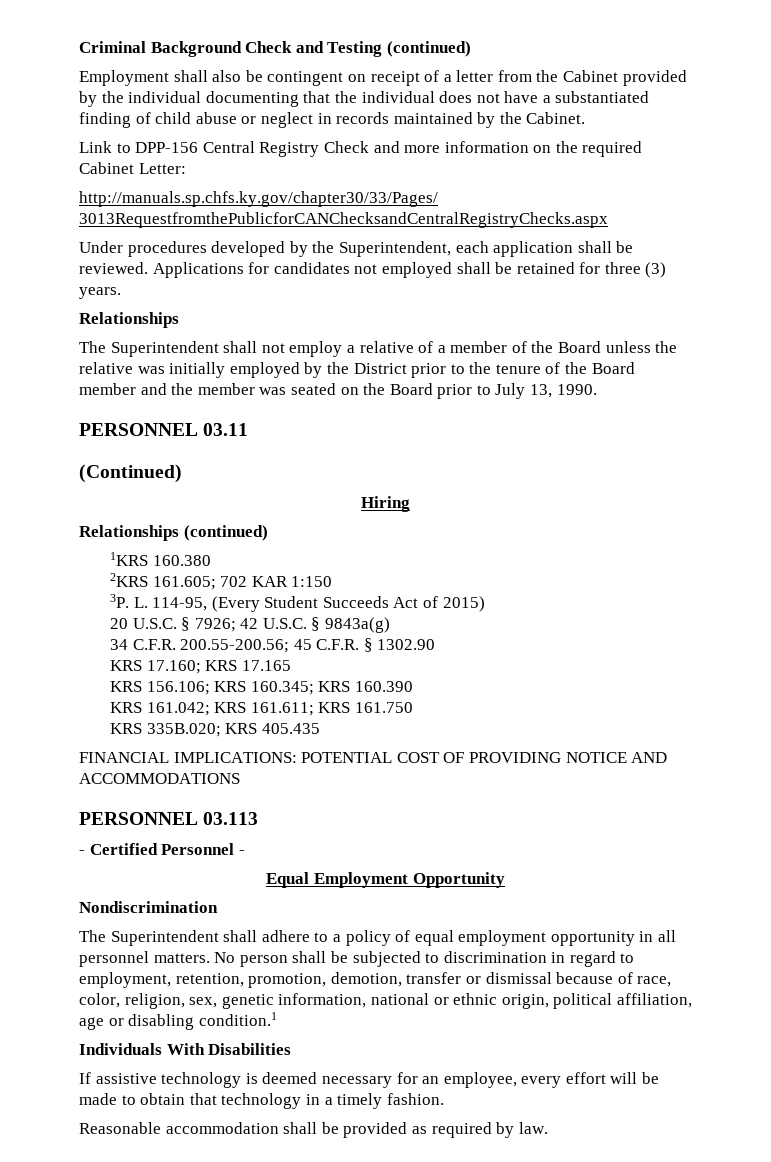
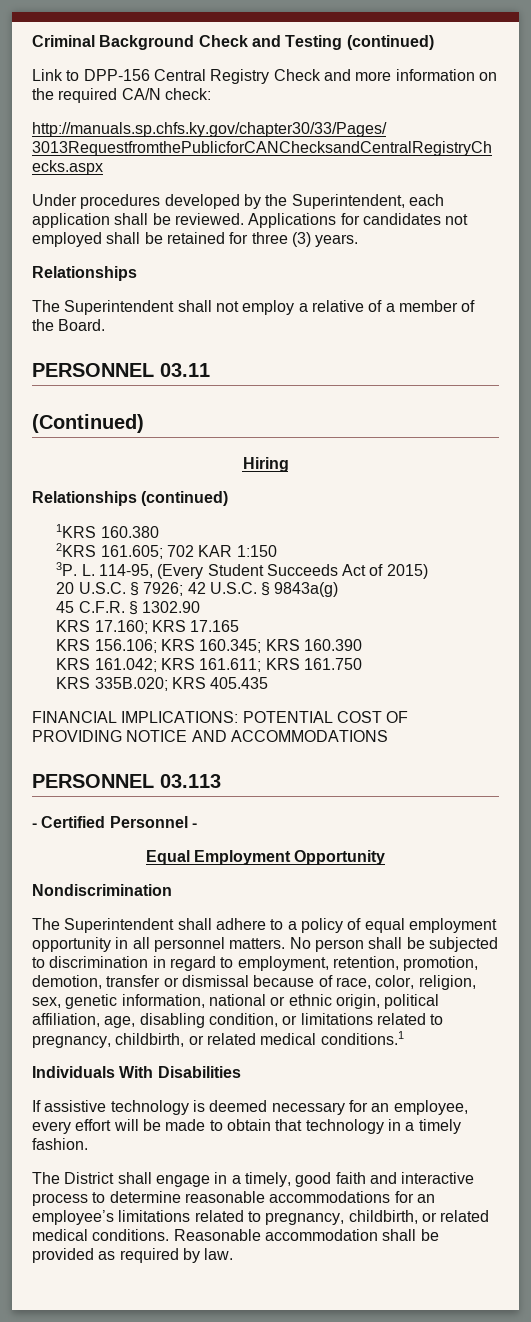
[79,70,687,86] [79,91,650,107] [79,112,586,128] // Employment shall also be contingent on receipt of a letter from the Cabinet provided by the individual documenting that the individual does not have a substantiated finding of child abuse or neglect in records maintained by the Cabinet. -> (434, 42) none
[79,162,186,174] Cabinet Letter: -> [121,88,211,100] CA/N check:
[558,341,678,353] [79,362,635,378] [79,383,597,399] Board unless the relative was initially employed by the District prior to the tenure of the Board member and the member was seated on the Board prior to July 13, 1990. -> [58,319,106,331] Board.
[109,639,290,653] 34 C.F.R. 200.55-200.56; -> (339, 589) none
[79,1012,277,1030] age or disabling condition.1 -> [104,1013,444,1028] [32,1031,404,1048] age, disabling condition, or limitations related to pregnancy, childbirth, or related medical conditions.1
(444, 1099) none -> [32,1172,475,1187] [32,1191,435,1206] [32,1210,490,1225] [32,1229,170,1241] The District shall engage in a timely, good faith and interactive process to determine reasonable accommodations for an employee’s limitations related to pregnancy, childbirth, or related medical conditions.

